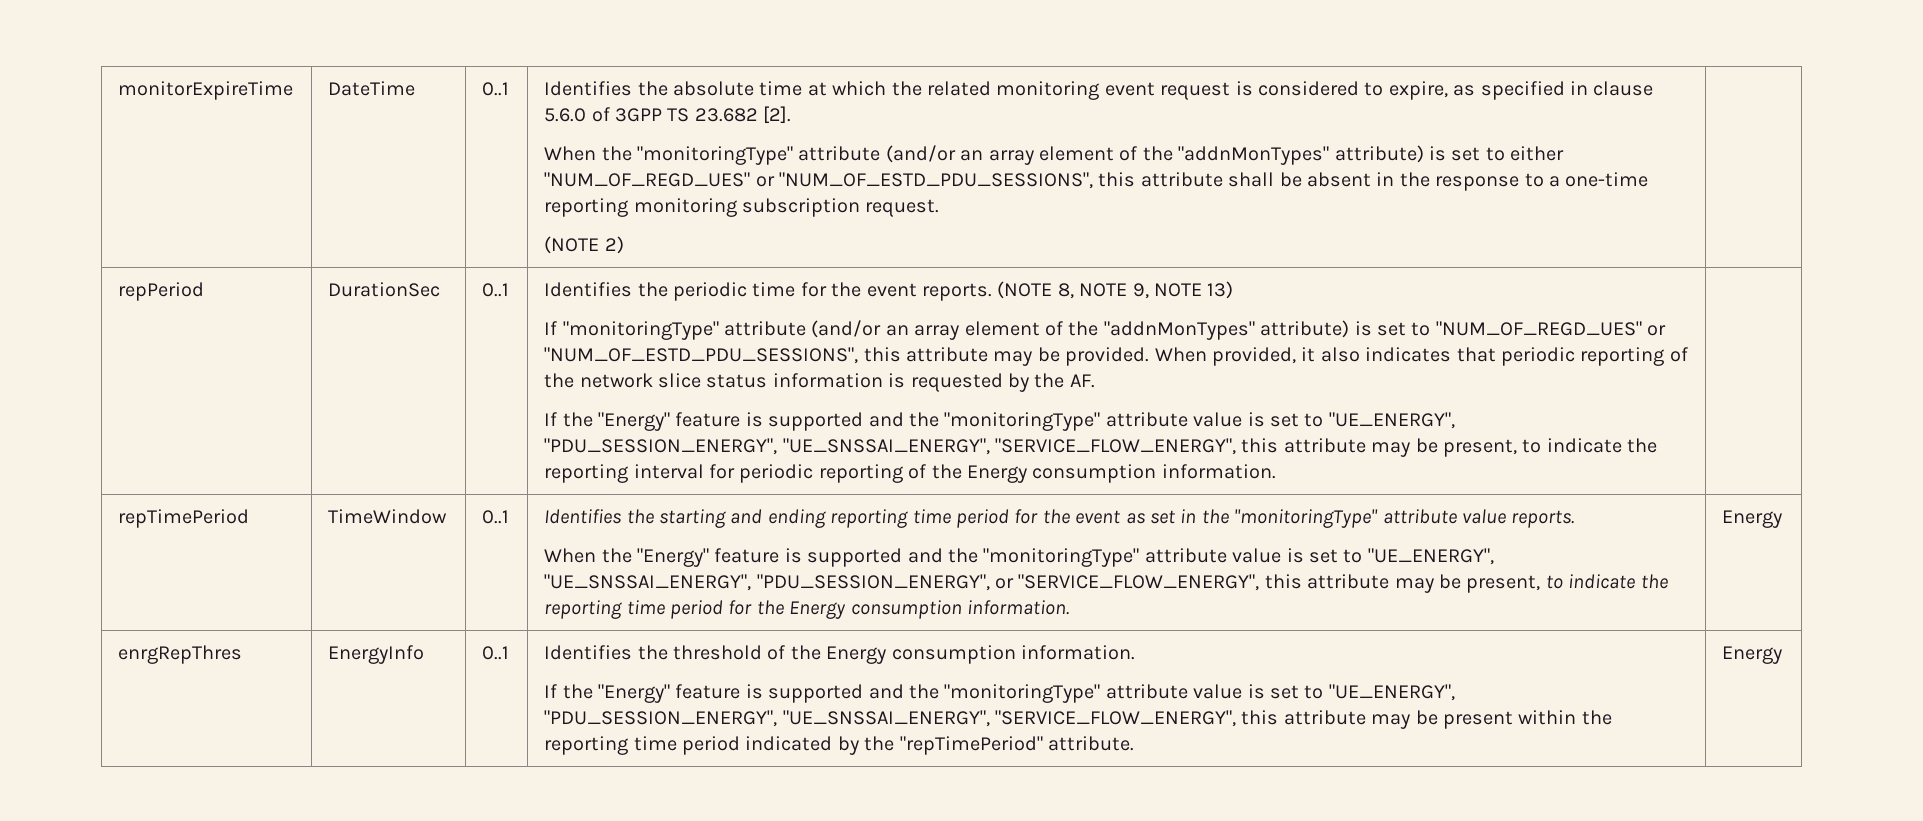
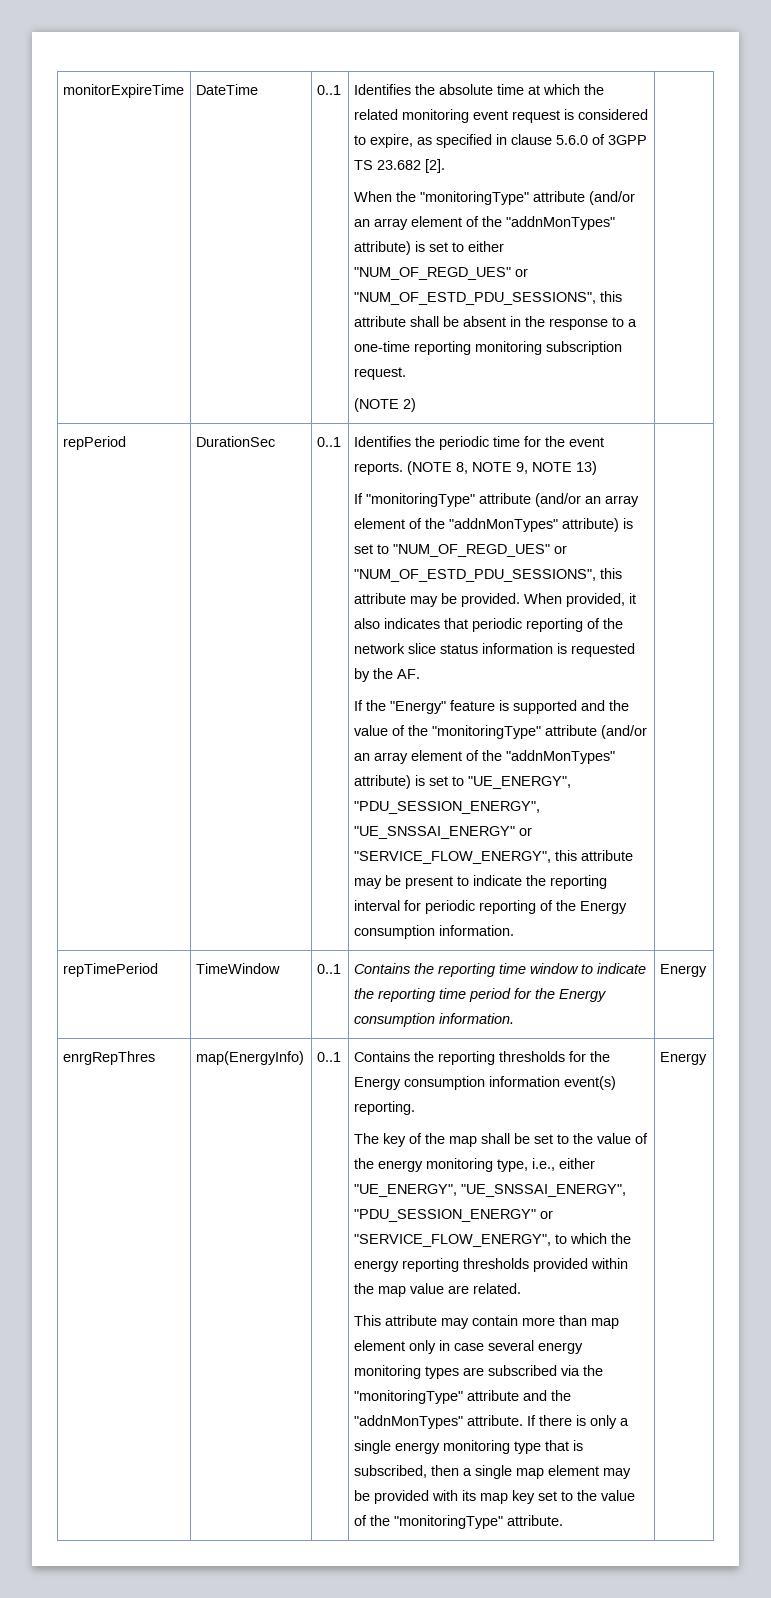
[944,412,1455,431] [544,438,1518,457] "monitoringType" attribute value is set to "UE_ENERGY", "PDU_SESSION_ENERGY", "UE_SNSSAI_ENERGY", "SERVICE_FLOW_ENERGY", this attribute may be present, -> [353,725,647,739] [353,750,615,764] [353,775,571,789] [353,801,540,814] [353,826,532,839] [353,850,633,864] [353,875,453,889] value of the "monitoringType" attribute (and/or an array element of the "addnMonTypes" attribute) is set to "UE_ENERGY", "PDU_SESSION_ENERGY", "UE_SNSSAI_ENERGY" or "SERVICE_FLOW_ENERGY", this attribute may be present
[544,509,1575,528] [544,548,1494,567] [544,574,1541,593] Identifies the starting and ending reporting time period for the event as set in the "monitoringType" attribute value reports. // When the "Energy" feature is supported and the "monitoringType" attribute value is set to "UE_ENERGY", "UE_SNSSAI_ENERGY", "PDU_SESSION_ENERGY", or "SERVICE_FLOW_ENERGY", this attribute may be present, -> [353,963,579,977] Contains the reporting time window
[328,645,425,664] [482,646,510,660] [544,645,1136,664] [544,684,1455,703] [544,710,1612,729] [544,736,1043,755] EnergyInfo | 0..1 | Identifies the threshold of the Energy consumption information. // If the "Energy" feature is supported and the "monitoringType" attribute value is set to "UE_ENERGY", "PDU_SESSION_ENERGY", "UE_SNSSAI_ENERGY", "SERVICE_FLOW_ENERGY", this attribute may be present within the reporting time period indicated by the "repTimePeriod" -> [195,1051,304,1065] [316,1052,341,1062] [353,1051,610,1065] [353,1076,616,1090] [353,1101,415,1115] [353,1133,648,1147] [353,1158,595,1172] [353,1184,626,1197] [353,1209,553,1222] [353,1233,631,1247] [353,1258,628,1272] [353,1283,521,1297] [353,1315,619,1329] [353,1340,583,1354] [353,1365,603,1379] [353,1390,571,1404] [353,1415,629,1429] [353,1440,583,1454] [353,1465,631,1479] [353,1490,635,1504] [353,1515,503,1529] map(EnergyInfo) | 0..1 | Contains the reporting thresholds for the Energy consumption information event(s) reporting. // The key of the map shall be set to the value of the energy monitoring type, i.e., either "UE_ENERGY", "UE_SNSSAI_ENERGY", "PDU_SESSION_ENERGY" or "SERVICE_FLOW_ENERGY", to which the energy reporting thresholds provided within the map value are related. // This attribute may contain more than map element only in case several energy monitoring types are subscribed via the "monitoringType" attribute and the "addnMonTypes" attribute. If there is only a single energy monitoring type that is subscribed, then a single map element may be provided with its map key set to the value of the "monitoringType"

